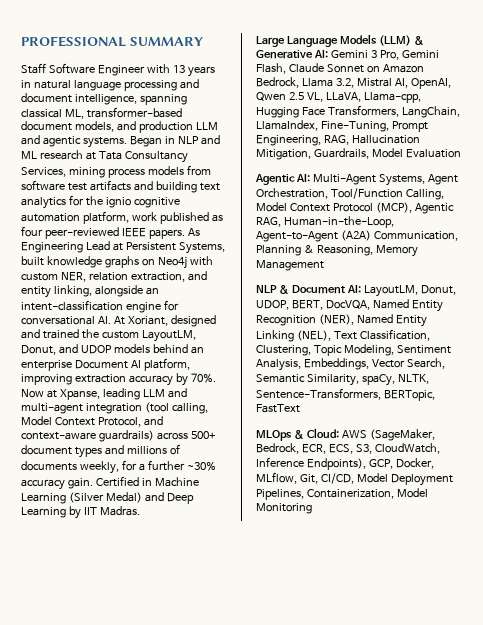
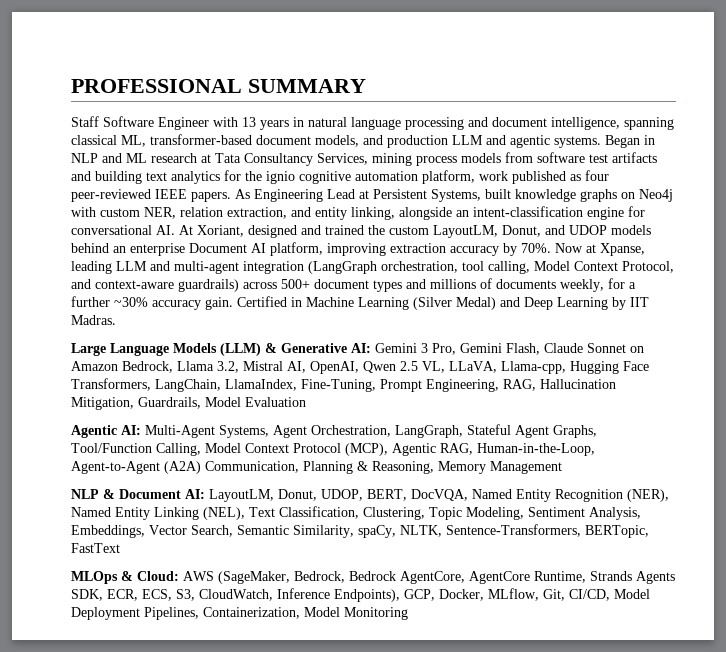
[144,402,169,413] (tool -> [308,261,484,274] (LangGraph orchestration, tool
(328, 193) none -> [395,424,597,438] LangGraph, Stateful Agent Graphs,
(299, 448) none -> [349,571,675,584] [71,589,103,601] Bedrock AgentCore, AgentCore Runtime, Strands Agents SDK,

